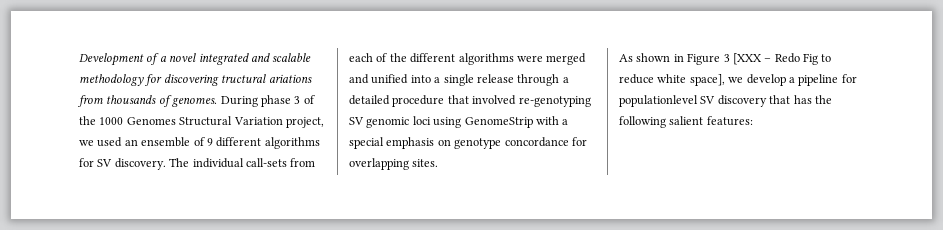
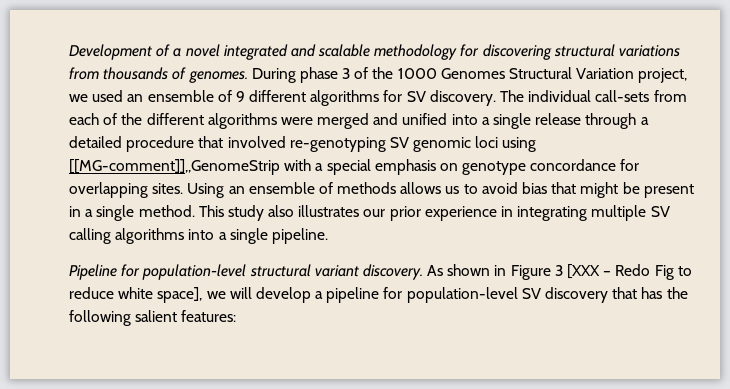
[221,74,312,83] tructural ariations -> [553,44,681,57] structural variations
[464,117,533,128] GenomeStrip -> [69,159,280,175] [[MG-comment]],,GenomeStrip
(439, 163) // -> [187,182,694,198] [69,205,670,221] [69,228,328,244] [69,264,423,280] Using an ensemble of methods allows us to avoid bias that might be present in a single method. This study also illustrates our prior experience in integrating multiple SV calling algorithms into a single pipeline. // Pipeline for population-level structural variant discovery.
(744, 80) none -> [229,287,252,299] will
[619,95,698,107] populationlevel -> [406,287,518,303] population-level

